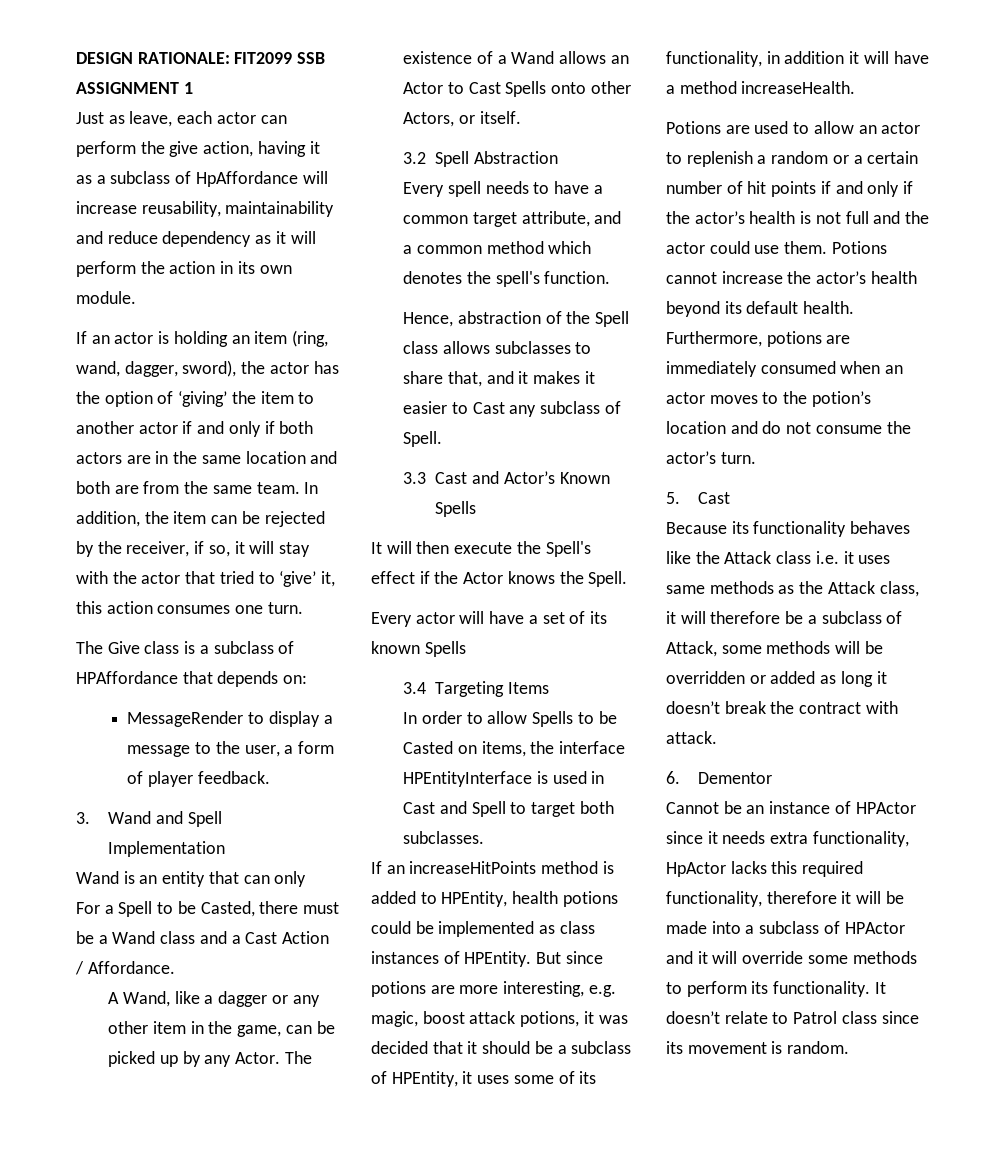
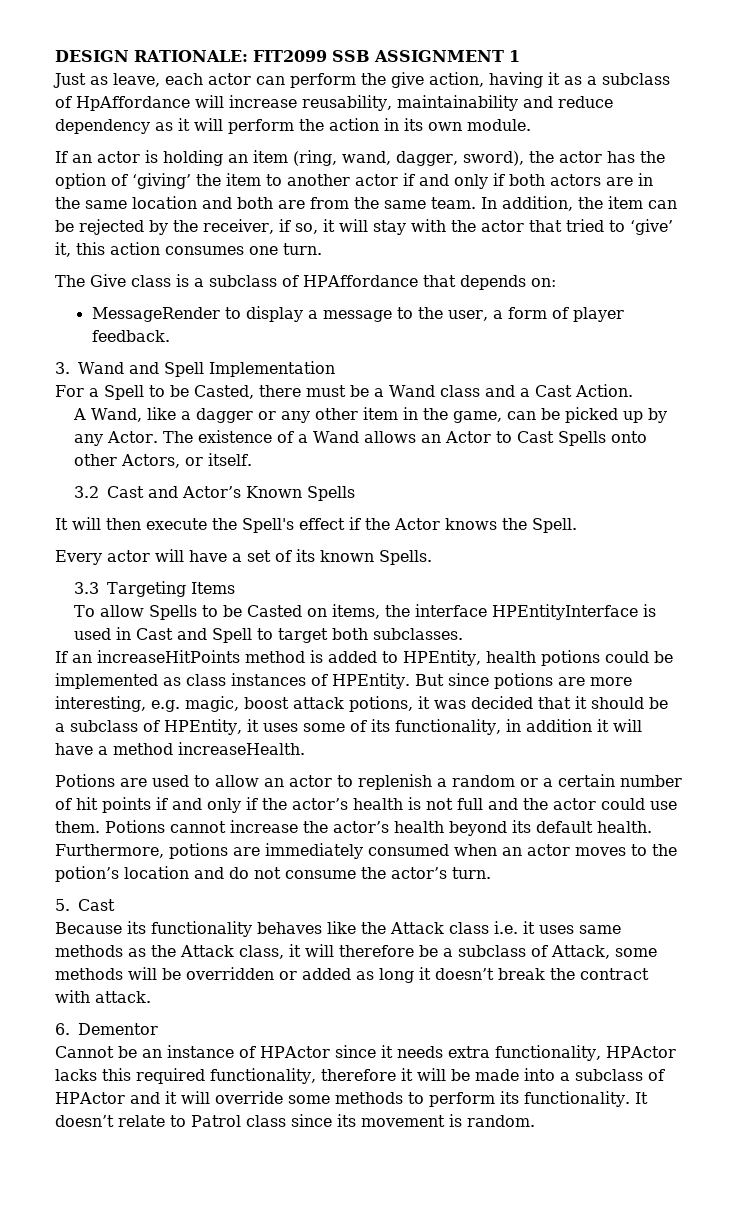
[76,871,307,887] // Wand is an entity that can only -> (335, 369) none
[282,931,330,944] [75,961,175,975] Action / Affordance. -> [574,384,633,397] Action.
[435,151,559,167] [403,181,603,197] [403,211,622,227] [403,241,592,254] [403,271,611,287] [403,311,630,327] [403,341,592,354] [403,371,595,387] [403,401,621,417] [403,431,443,447] [403,472,427,484] Spell Abstraction // Every spell needs to have a common target attribute, and a common method which denotes the spell's function. // Hence, abstraction of the Spell class allows subclasses to share that, and it makes it easier to Cast any subclass of Spell. // 3.3 -> (100, 492) none
[424,641,466,657] [403,682,427,694] Spells // 3.4 -> [379,550,432,565] [74,582,100,594] Spells. // 3.3
[403,711,483,724] In order to -> [74,605,96,617] To
[666,862,726,877] HpActor -> [605,1046,676,1058] HPActor

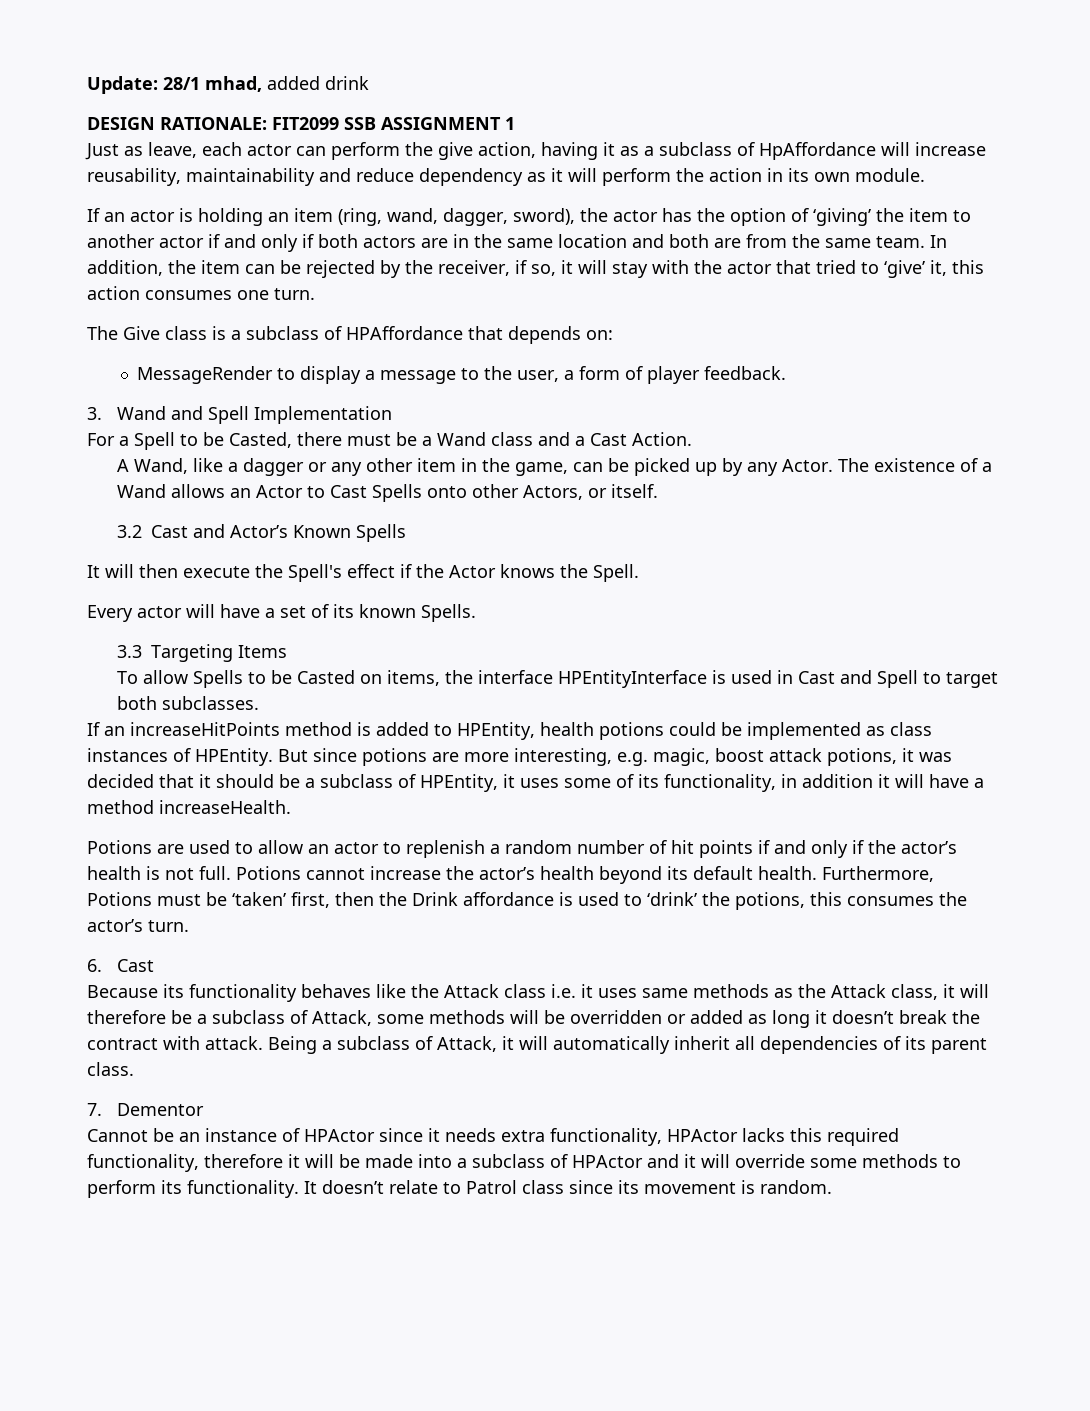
(55, 56) none -> [87,76,369,94] Update: 28/1 mhad, added drink //
[520,774,615,787] or a certain -> (572, 847) none
[457,798,677,810] [55,821,100,833] full and the actor could use them. -> [199,866,231,880] full.
[169,843,677,859] [55,866,356,882] potions are immediately consumed when an actor moves to the potion’s location and do not consume -> [87,892,934,910] Potions must be ‘taken’ first, then the Drink affordance is used to ‘drink’ the potions, this consumes
[55,899,70,911] 5. -> [87,959,102,972] 6.
[55,1023,70,1035] // 6. -> [268,1036,987,1054] [87,1062,134,1076] [87,1103,102,1116] Being a subclass of Attack, it will automatically inherit all dependencies of its parent class. // 7.

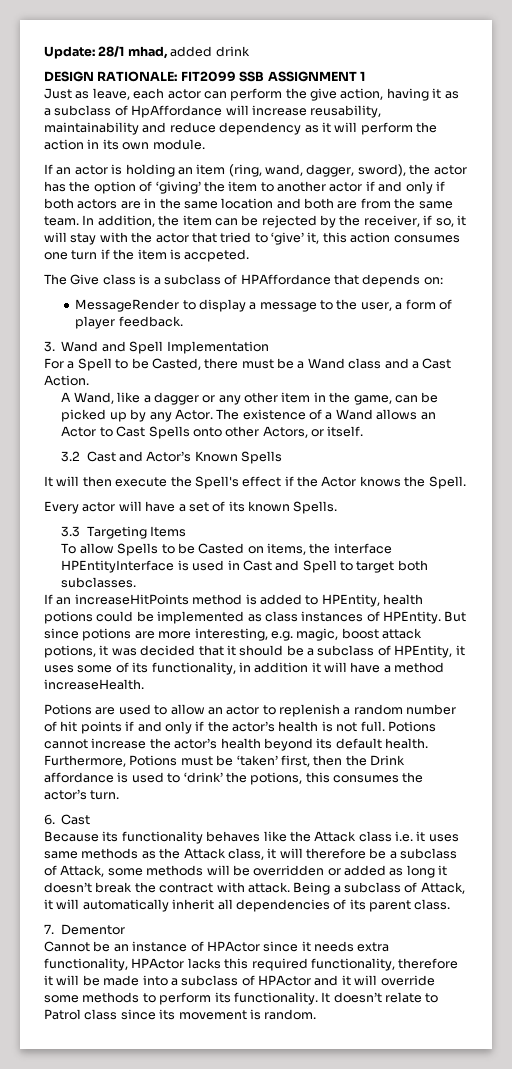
[274,288,315,300] turn. -> [71,249,250,262] turn if the item is accpeted.

